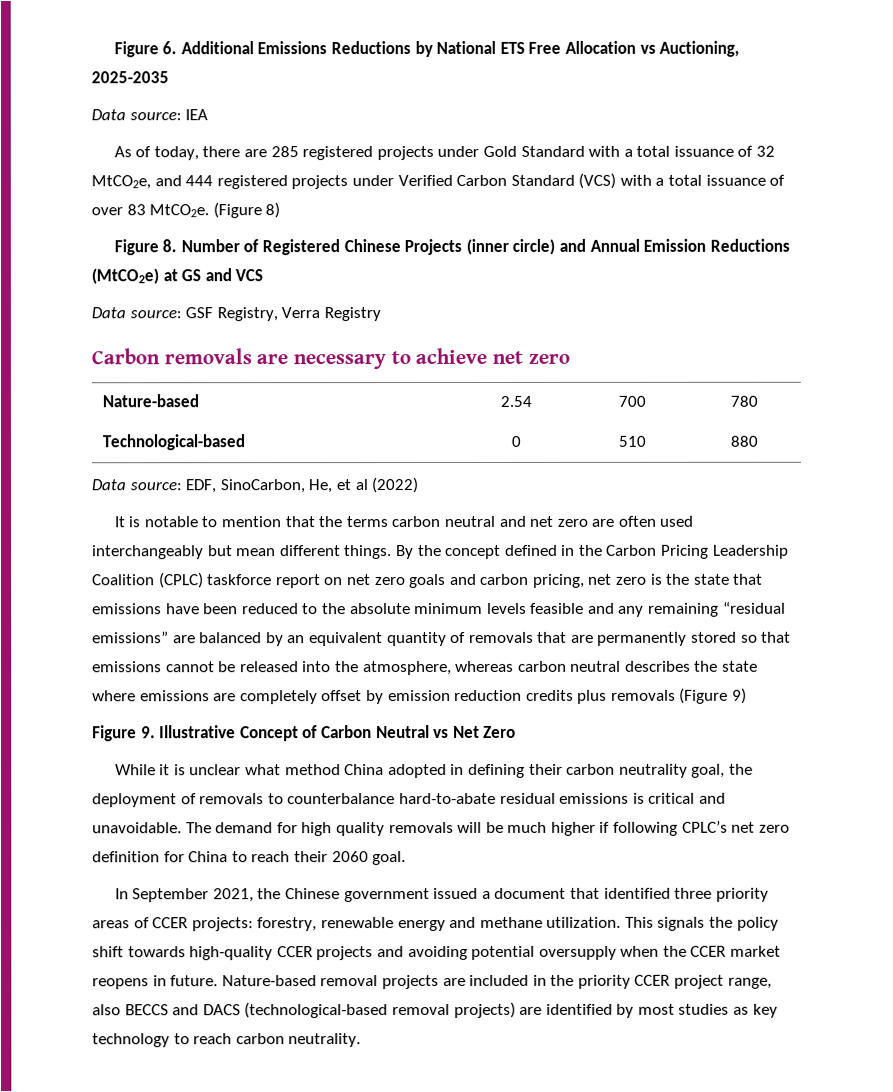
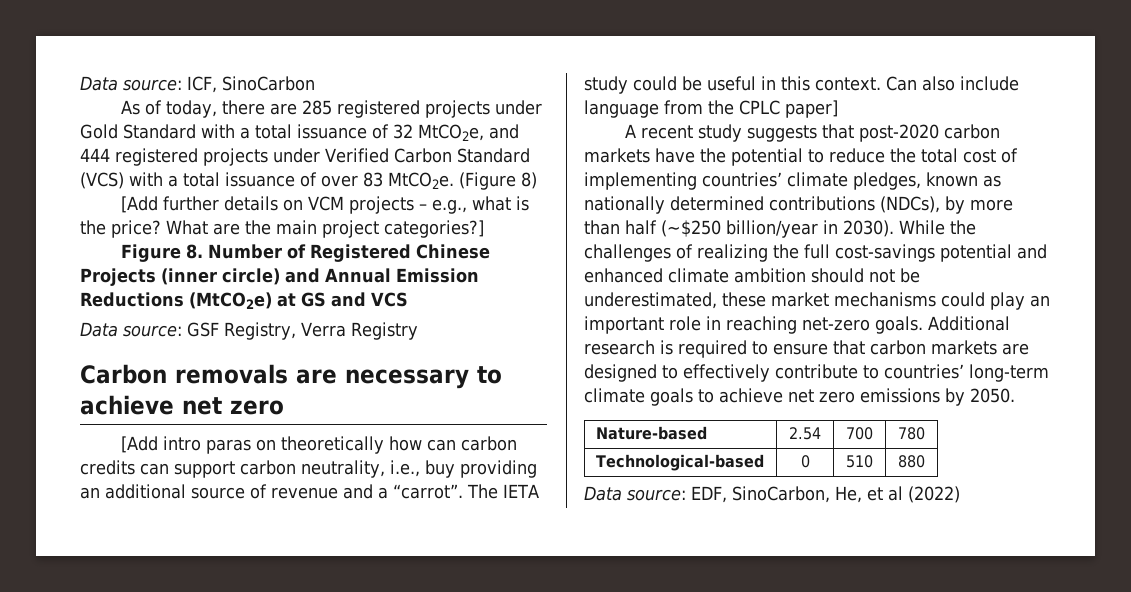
[113,40,740,58] [91,71,169,84] [91,109,209,121] Figure 6. Additional Emissions Reductions by National ETS Free Allocation vs Auctioning, 2025-2035 // Data source: IEA -> [80,76,315,93] Data source: ICF, SinoCarbon
(281, 210) none -> [121,196,530,214] [80,220,484,238] // [Add further details on VCM projects – e.g., what is the price? What are the main project categories?]
(570, 358) none -> [121,436,518,454] [80,460,537,478] [80,484,539,499] [584,76,1019,94] [584,100,838,118] [625,124,1001,142] [584,148,1018,166] [584,172,1001,190] [584,196,1013,214] [584,220,976,238] [584,244,1047,262] [584,268,920,283] [584,292,1050,310] [584,316,1010,334] [584,340,1029,358] [584,364,1049,382] [584,388,1015,406] // [Add intro paras on theoretically how can carbon credits can support carbon neutrality, i.e., buy providing an additional source of revenue and a “carrot”. The IETA study could be useful in this context. Can also include language from the CPLC paper] // A recent study suggests that post-2020 carbon markets have the potential to reduce the total cost of implementing countries’ climate pledges, known as nationally determined contributions (NDCs), by more than half (~$250 billion/year in 2030). While the challenges of realizing the full cost-savings potential and enhanced climate ambition should not be underestimated, these market mechanisms could play an important role in reaching net-zero goals. Additional research is required to ensure that carbon markets are designed to effectively contribute to countries’ long-term climate goals to achieve net zero emissions by 2050.
[113,515,694,528] [91,544,789,560] [92,572,764,589] [92,601,786,617] [92,631,792,647] [92,660,759,676] [92,687,748,705] [92,725,517,742] [114,763,753,779] [92,792,726,808] [92,820,790,837] [92,851,407,866] [114,887,769,903] [92,916,779,932] [92,945,782,961] [92,974,772,990] [92,1001,778,1019] [92,1033,362,1048] // It is notable to mention that the terms carbon neutral and net zero are often used interchangeably but mean different things. By the concept defined in the Carbon Pricing Leadership Coalition (CPLC) taskforce report on net zero goals and carbon pricing, net zero is the state that emissions have been reduced to the absolute minimum levels feasible and any remaining “residual emissions” are balanced by an equivalent quantity of removals that are permanently stored so that emissions cannot be released into the atmosphere, whereas carbon neutral describes the state where emissions are completely offset by emission reduction credits plus removals (Figure 9) // Figure 9. Illustrative Concept of Carbon Neutral vs Net Zero // While it is unclear what method China adopted in defining their carbon neutrality goal, the deployment of removals to counterbalance hard-to-abate residual emissions is critical and unavoidable. The demand for high quality removals will be much higher if following CPLC’s net zero definition for China to reach their 2060 goal. // In September 2021, the Chinese government issued a document that identified three priority areas of CCER projects: forestry, renewable energy and methane utilization. This signals the policy shift towards high-quality CCER projects and avoiding potential oversupply when the CCER market reopens in future. Nature-based removal projects are included in the priority CCER project range, also BECCS and DACS (technological-based removal projects) are identified by most studies as key technology to reach carbon neutrality. -> (960, 494) none

